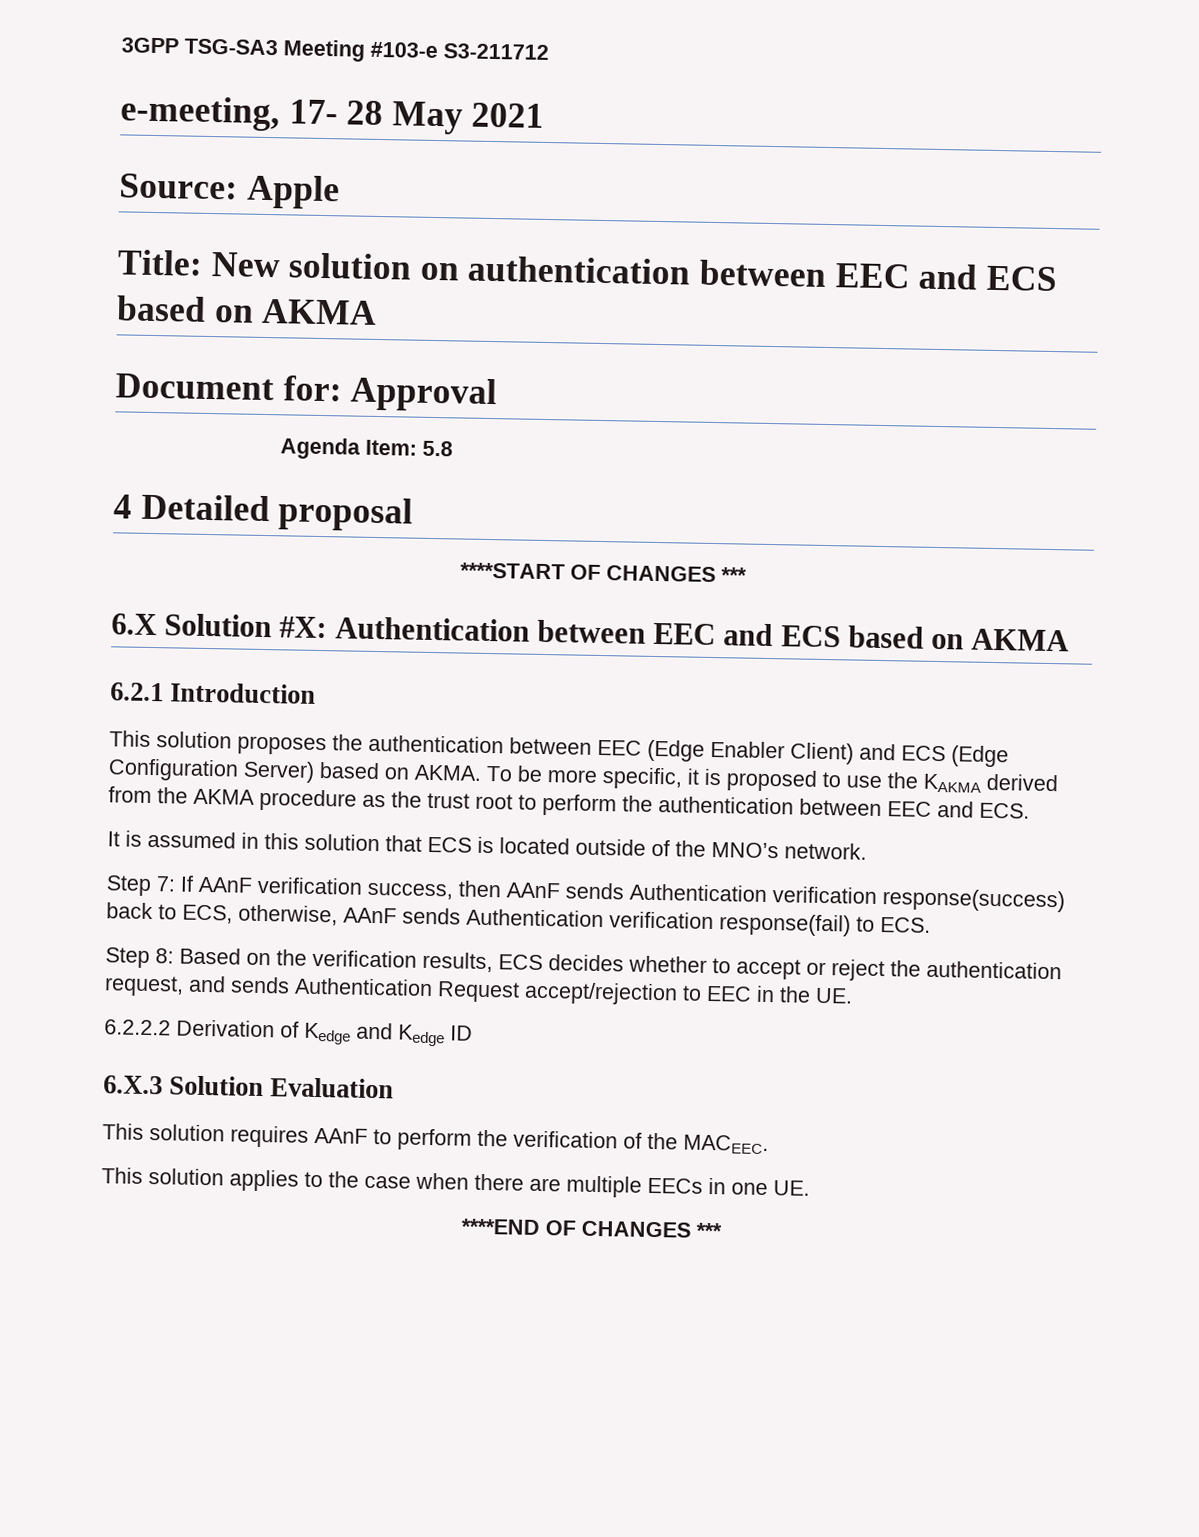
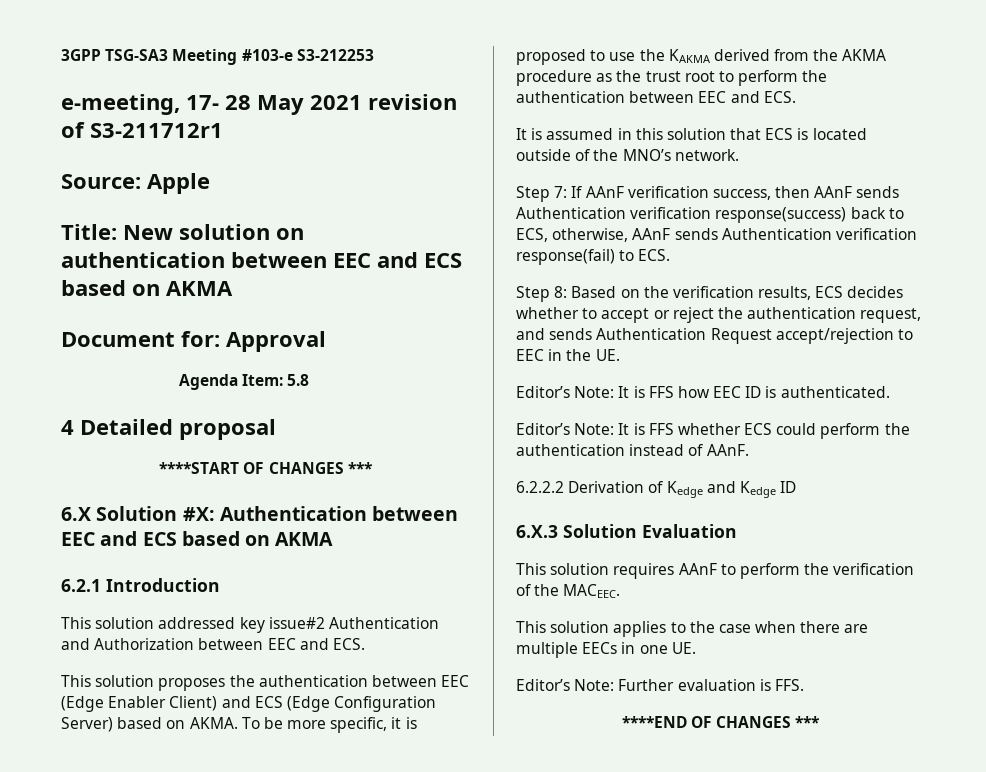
[443,43,549,60] S3-211712 -> [296,49,374,61] S3-212253
(545, 115) none -> [368,94,457,110] [61,122,223,138] revision of S3-211712r1
(317, 693) none -> [61,617,439,633] [61,638,365,650] // This solution addressed key issue#2 Authentication and Authorization between EEC and ECS.
(853, 995) none -> [516,386,890,398] [516,423,910,439] [516,444,749,456] // Editor’s Note: It is FFS how EEC ID is authenticated. // Editor’s Note: It is FFS whether ECS could perform the authentication instead of AAnF.
(810, 1188) none -> [516,679,804,691] // Editor’s Note: Further evaluation is FFS.

